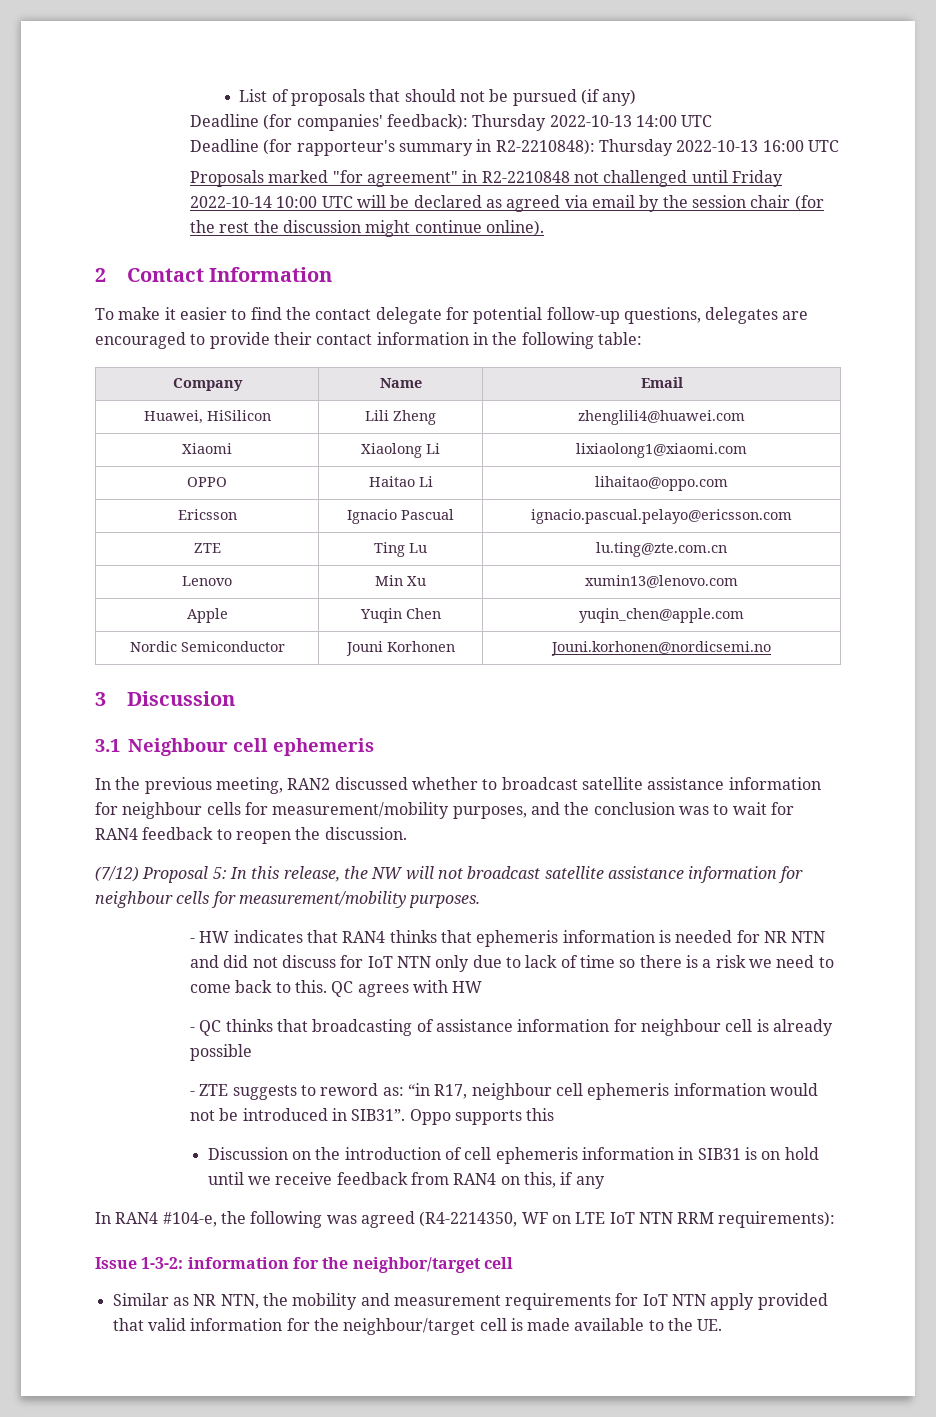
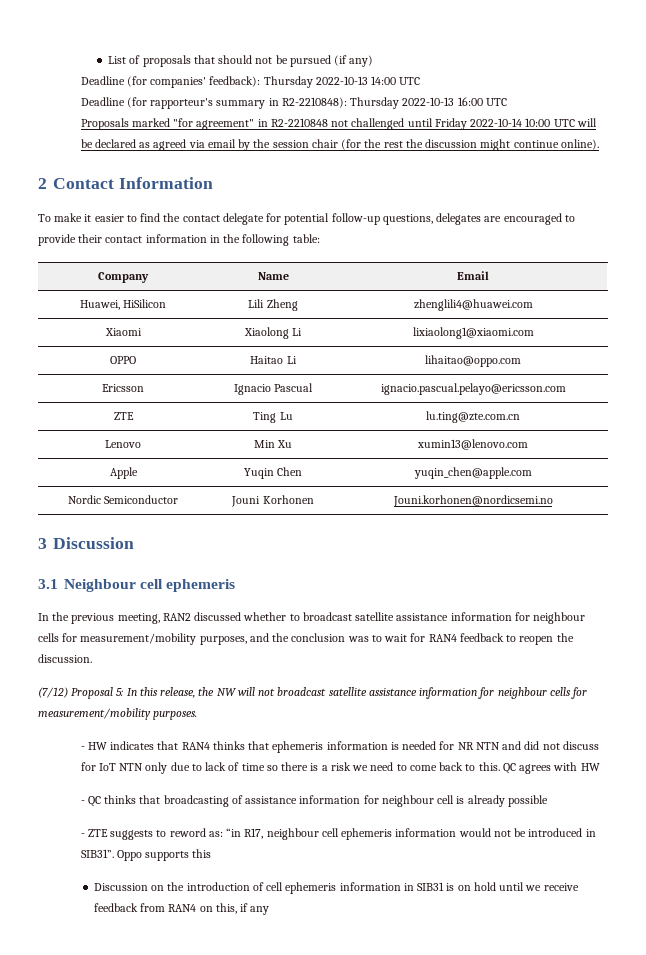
[95,1211,836,1228] [95,1257,513,1273] [112,1293,828,1310] [112,1318,723,1335] // In RAN4 #104-e, the following was agreed (R4-2214350, WF on LTE IoT NTN RRM requirements): // Issue 1-3-2: information for the neighbor/target cell // Similar as NR NTN, the mobility and measurement requirements for IoT NTN apply provided that valid information for the neighbour/target cell is made available to the UE. -> (270, 910) none

